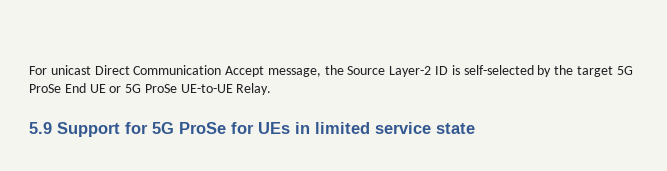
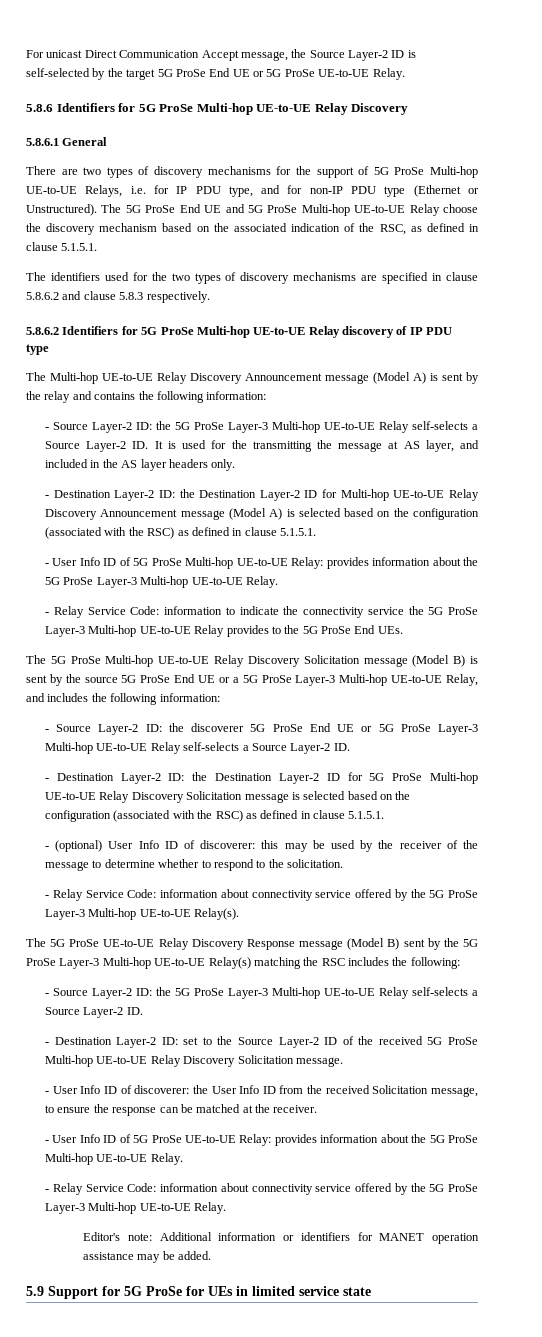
(272, 89) none -> [26,103,409,115] [26,137,108,146] [26,166,479,178] [26,185,480,197] [26,204,478,216] [26,223,479,235] [26,242,98,251] [26,272,478,284] [26,291,210,303] [26,326,453,338] [26,344,49,355] [26,372,479,384] [26,391,267,403] [45,421,478,433] [45,440,479,452] [45,459,236,471] [45,489,480,501] [45,508,479,520] [45,527,317,539] [45,557,478,569] [45,576,278,588] [45,606,478,618] [45,625,403,637] [26,655,478,667] [26,674,479,686] [26,693,220,705] [45,723,478,735] [45,742,350,754] [45,772,479,784] [45,791,411,803] [45,810,385,822] [45,840,478,852] [45,859,344,871] [45,889,478,901] [45,908,240,920] [26,938,478,950] [26,957,460,969] [45,987,478,999] [45,1007,143,1018] [45,1036,478,1048] [45,1055,343,1067] [45,1085,478,1097] [45,1104,318,1116] [45,1134,479,1146] [45,1153,183,1165] [45,1183,478,1195] [45,1202,227,1214] [83,1232,480,1244] [83,1251,212,1263] // 5.8.6 Identifiers for 5G ProSe Multi-hop UE-to-UE Relay Discovery // 5.8.6.1 General // There are two types of discovery mechanisms for the support of 5G ProSe Multi-hop UE-to-UE Relays, i.e. for IP PDU type, and for non-IP PDU type (Ethernet or Unstructured). The 5G ProSe End UE and 5G ProSe Multi-hop UE-to-UE Relay choose the discovery mechanism based on the associated indication of the RSC, as defined in clause 5.1.5.1. // The identifiers used for the two types of discovery mechanisms are specified in clause 5.8.6.2 and clause 5.8.3 respectively. // 5.8.6.2 Identifiers for 5G ProSe Multi-hop UE-to-UE Relay discovery of IP PDU type // The Multi-hop UE-to-UE Relay Discovery Announcement message (Model A) is sent by the relay and contains the following information: // - Source Layer-2 ID: the 5G ProSe Layer-3 Multi-hop UE-to-UE Relay self-selects a Source Layer-2 ID. It is used for the transmitting the message at AS layer, and included in the AS layer headers only. // - Destination Layer-2 ID: the Destination Layer-2 ID for Multi-hop UE-to-UE Relay Discovery Announcement message (Model A) is selected based on the configuration (associated with the RSC) as defined in clause 5.1.5.1. // - User Info ID of 5G ProSe Multi-hop UE-to-UE Relay: provides information about the 5G ProSe Layer-3 Multi-hop UE-to-UE Relay. // - Relay Service Code: information to indicate the connectivity service the 5G ProSe Layer-3 Multi-hop UE-to-UE Relay provides to the 5G ProSe End UEs. // The 5G ProSe Multi-hop UE-to-UE Relay Discovery Solicitation message (Model B) is sent by the source 5G ProSe End UE or a 5G ProSe Layer-3 Multi-hop UE-to-UE Relay, and includes the following information: // - Source Layer-2 ID: the discoverer 5G ProSe End UE or 5G ProSe Layer-3 Multi-hop UE-to-UE Relay self-selects a Source Layer-2 ID. // - Destination Layer-2 ID: the Destination Layer-2 ID for 5G ProSe Multi-hop UE-to-UE Relay Discovery Solicitation message is selected based on the configuration (associated with the RSC) as defined in clause 5.1.5.1. // - (optional) User Info ID of discoverer: this may be used by the receiver of the message to determine whether to respond to the solicitation. // - Relay Service Code: information about connectivity service offered by the 5G ProSe Layer-3 Multi-hop UE-to-UE Relay(s). // The 5G ProSe UE-to-UE Relay Discovery Response message (Model B) sent by the 5G ProSe Layer-3 Multi-hop UE-to-UE Relay(s) matching the RSC includes the following: // - Source Layer-2 ID: the 5G ProSe Layer-3 Multi-hop UE-to-UE Relay self-selects a Source Layer-2 ID. // - Destination Layer-2 ID: set to the Source Layer-2 ID of the received 5G ProSe Multi-hop UE-to-UE Relay Discovery Solicitation message. // - User Info ID of discoverer: the User Info ID from the received Solicitation message, to ensure the response can be matched at the receiver. // - User Info ID of 5G ProSe UE-to-UE Relay: provides information about the 5G ProSe Multi-hop UE-to-UE Relay. // - Relay Service Code: information about connectivity service offered by the 5G ProSe Layer-3 Multi-hop UE-to-UE Relay. // Editor's note: Additional information or identifiers for MANET operation assistance may be added.

